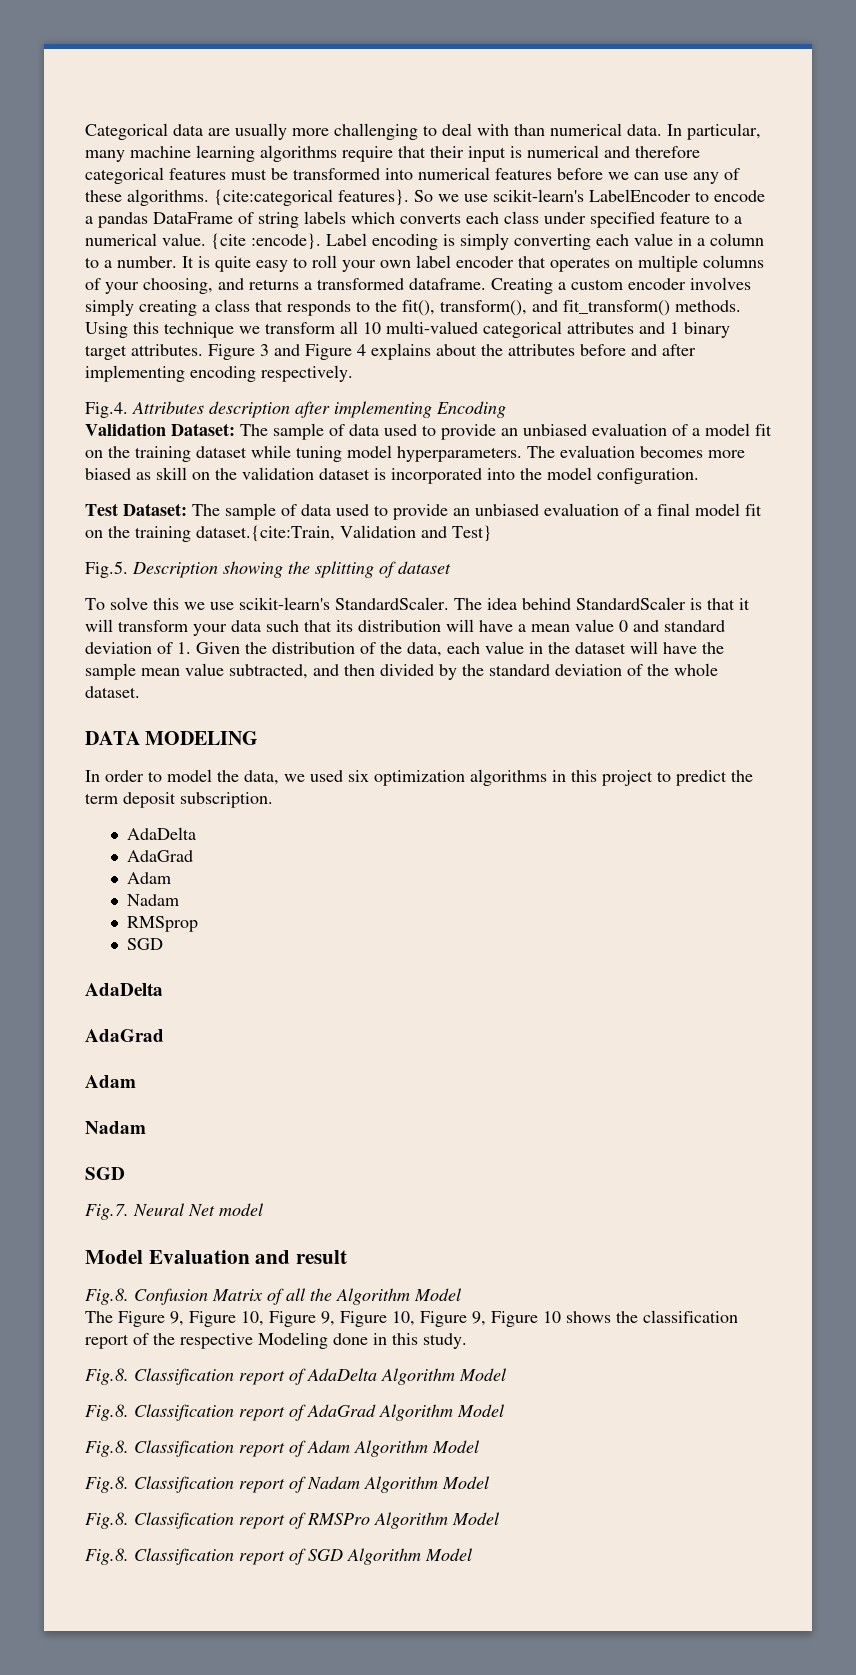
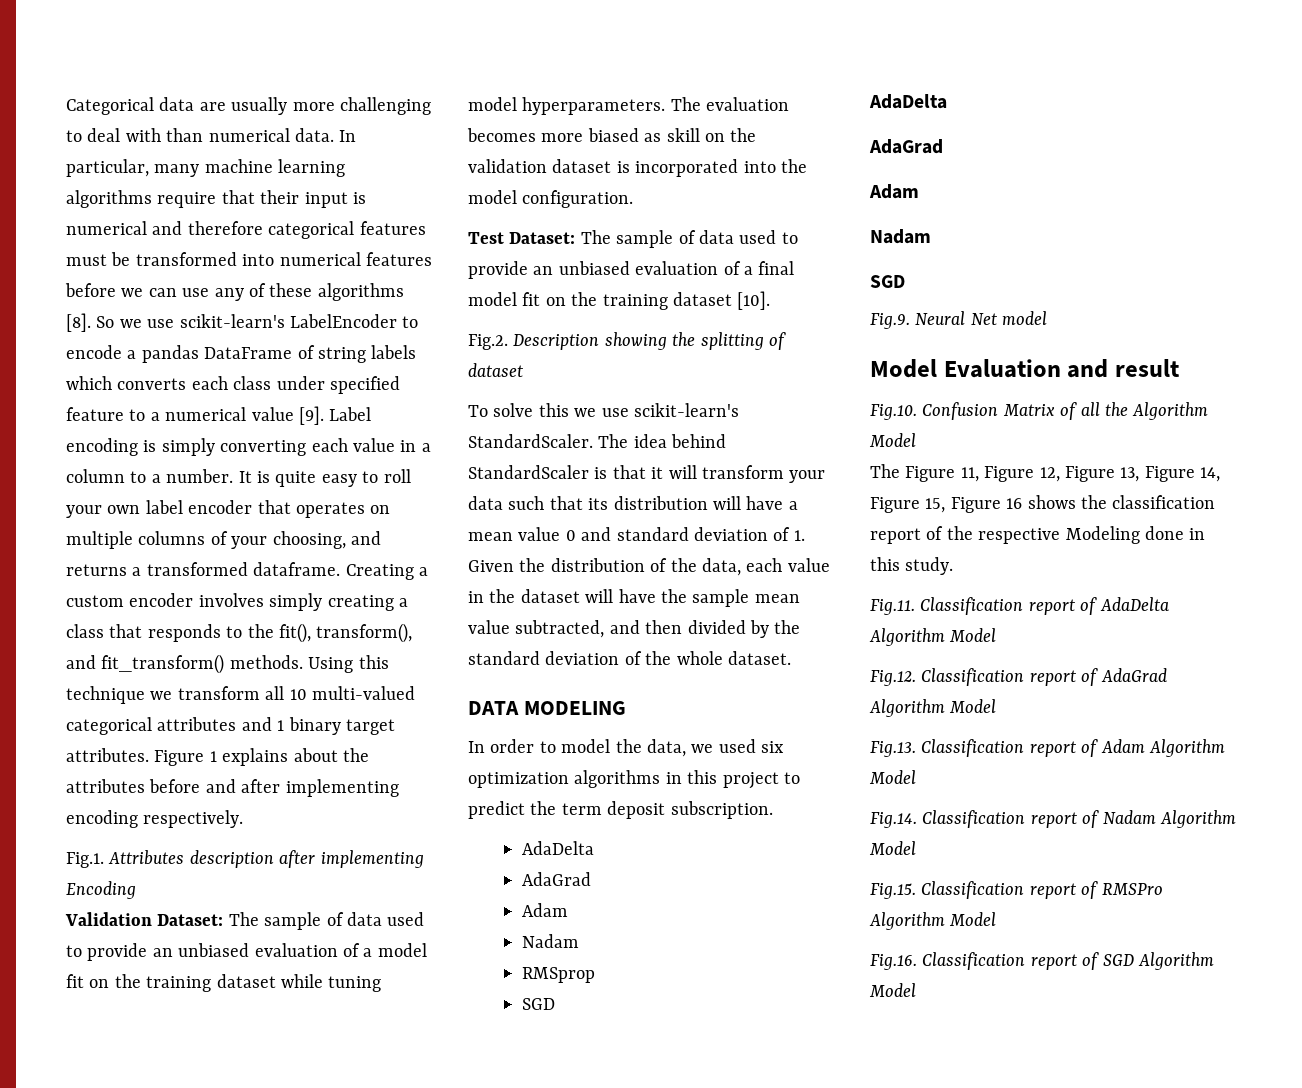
[127,189,409,206] algorithms. {cite:categorical features}. -> [317,283,404,301] [66,313,91,332] algorithms [8].
[162,233,321,250] value. {cite :encode}. -> [251,406,324,425] value [9].
[260,344,366,360] 3 and Figure 4 -> [209,751,217,762] 1
[85,402,128,418] Fig.4. -> [66,852,104,868] Fig.1.
[196,525,492,542] [85,561,128,578] dataset.{cite:Train, Validation and Test} // Fig.5. -> [673,291,771,310] [468,334,508,350] dataset [10]. // Fig.2.
[85,1204,129,1220] Fig.7. -> [870,313,910,329] Fig.9.
[85,1288,129,1305] Fig.8. -> [870,404,917,420] Fig.10.
[170,1311,561,1327] 9, Figure 10, Figure 9, Figure 10, Figure 9, Figure 10 -> [960,466,1221,482] [870,497,1023,513] 11, Figure 12, Figure 13, Figure 14, Figure 15, Figure 16
[85,1368,129,1385] Fig.8. -> [870,599,915,615] Fig.11.
[85,1404,129,1421] Fig.8. -> [870,670,916,686] Fig.12.
[85,1440,129,1457] Fig.8. -> [870,741,916,757] Fig.13.
[85,1476,129,1493] Fig.8. -> [870,812,917,828] Fig.14.
[85,1512,129,1529] Fig.8. -> [870,883,916,899] Fig.15.
[85,1548,129,1565] Fig.8. -> [870,954,917,970] Fig.16.

